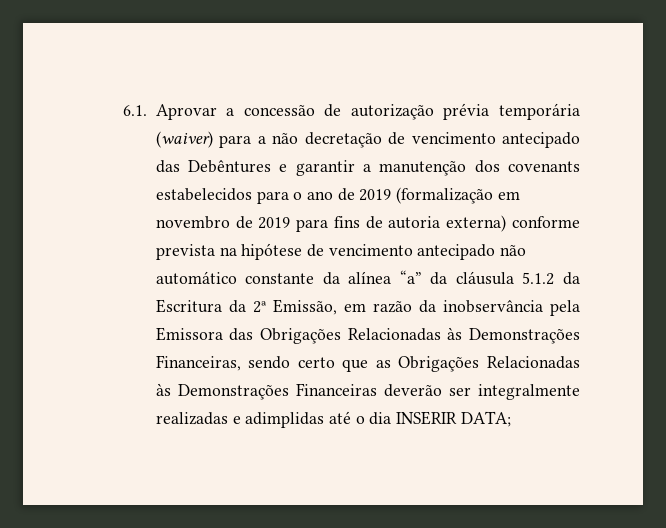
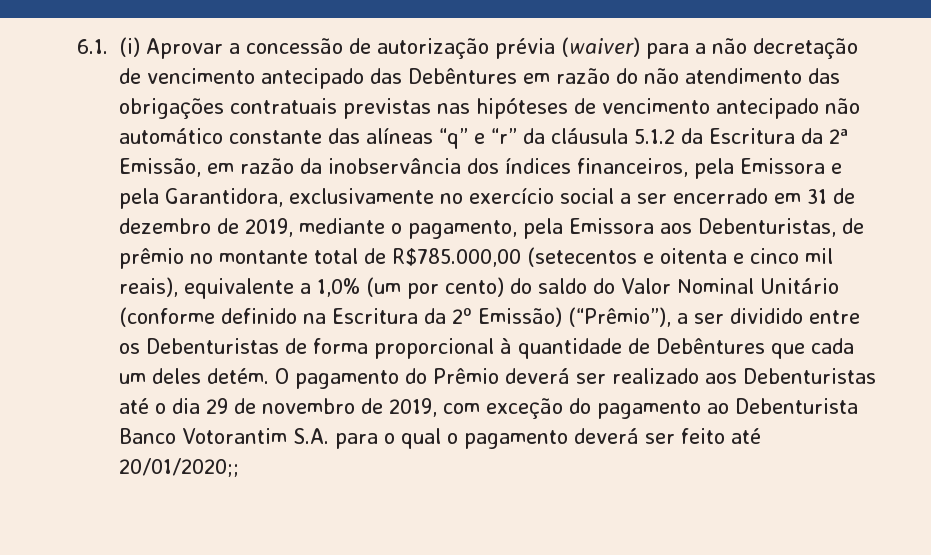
(148, 110) none -> [119,37,141,57] (i)
[499,103,581,120] temporária -> (556, 48) none
[279,160,581,176] [155,187,520,204] [155,215,580,232] [155,243,303,260] e garantir a manutenção dos covenants estabelecidos para o ano de 2019 (formalização em novembro de 2019 para fins de autoria externa) conforme prevista na hipótese -> [523,68,841,84] [119,98,569,119] em razão do não atendimento das obrigações contratuais previstas nas hipóteses
[322,270,422,285] da alínea “a” -> [328,128,518,149] das alíneas “q” e “r”
[550,300,580,316] [155,327,580,344] [155,355,580,372] [155,383,580,400] [155,411,511,428] pela Emissora das Obrigações Relacionadas às Demonstrações Financeiras, sendo certo que as Obrigações Relacionadas às Demonstrações Financeiras deverão ser integralmente realizadas e adimplidas até o dia INSERIR DATA; -> [467,158,843,179] [119,188,856,209] [119,218,865,239] [119,247,834,269] [119,277,840,299] [119,307,861,327] [119,338,855,359] [119,368,877,389] [119,398,859,419] [119,428,762,449] [119,458,240,477] dos índices financeiros, pela Emissora e pela Garantidora, exclusivamente no exercício social a ser encerrado em 31 de dezembro de 2019, mediante o pagamento, pela Emissora aos Debenturistas, de prêmio no montante total de R$785.000,00 (setecentos e oitenta e cinco mil reais), equivalente a 1,0% (um por cento) do saldo do Valor Nominal Unitário (conforme definido na Escritura da 2º Emissão) (“Prêmio”), a ser dividido entre os Debenturistas de forma proporcional à quantidade de Debêntures que cada um deles detém. O pagamento do Prêmio deverá ser realizado aos Debenturistas até o dia 29 de novembro de 2019, com exceção do pagamento ao Debenturista Banco Votorantim S.A. para o qual o pagamento deverá ser feito até 20/01/2020;;

